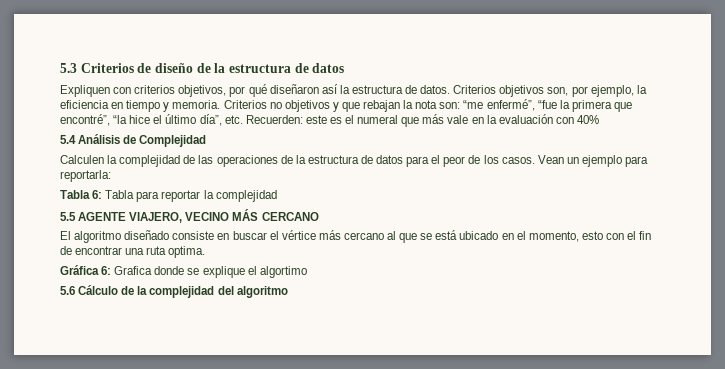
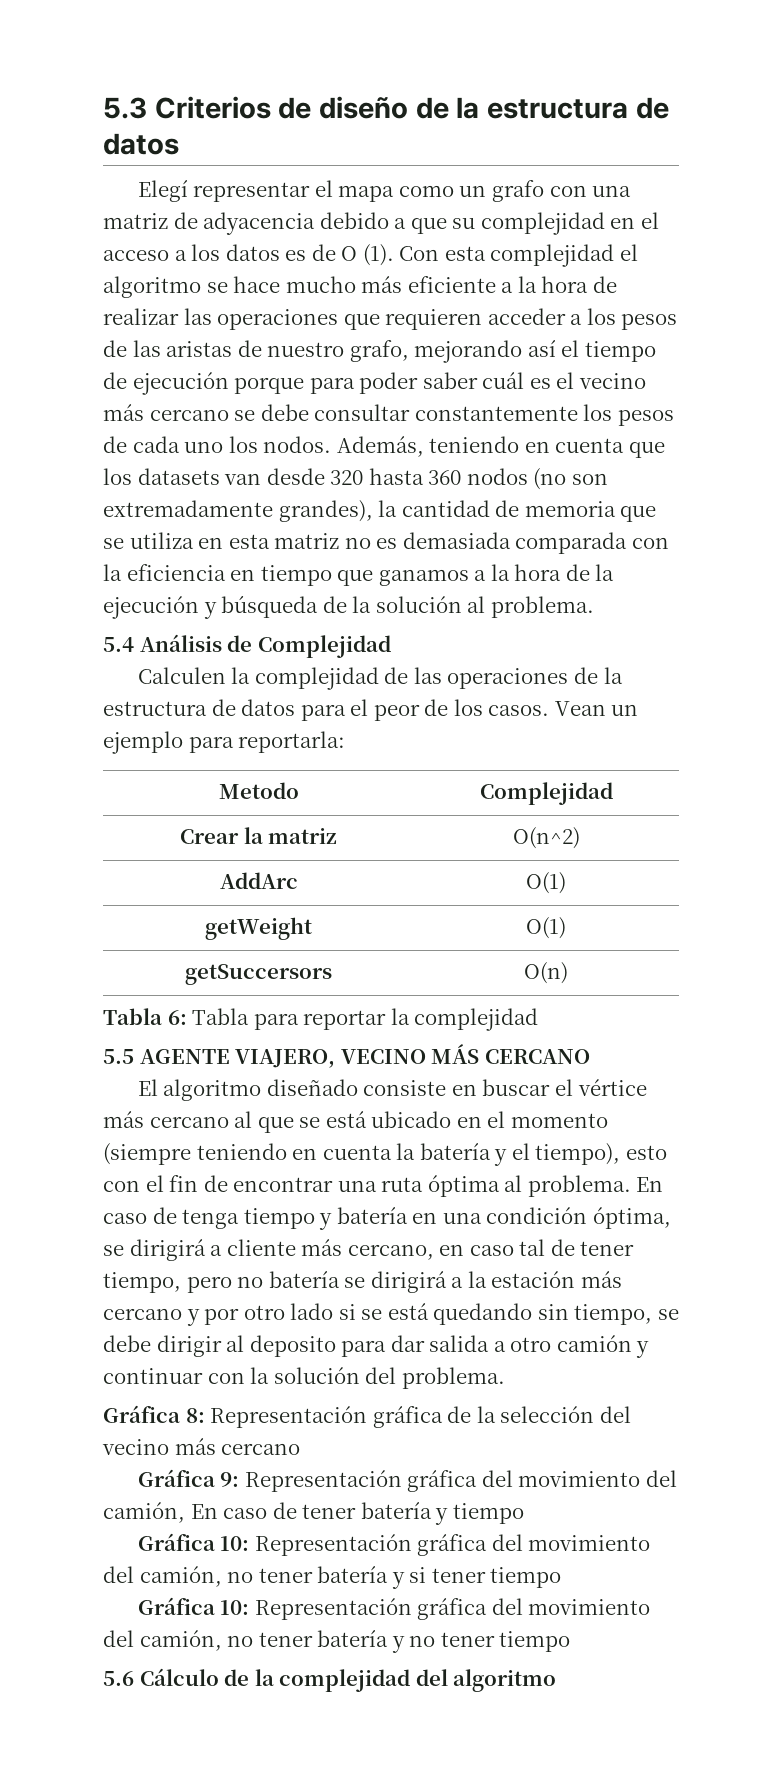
[60,84,647,97] [60,99,632,112] [60,114,599,127] Expliquen con criterios objetivos, por qué diseñaron así la estructura de datos. Criterios objetivos son, por ejemplo, la eficiencia en tiempo y memoria. Criterios no objetivos y que rebajan la nota son: “me enfermé”, “fue la primera que encontré”, “la hice el último día”, etc. Recuerden: este es el numeral que más vale en la evaluación con 40% -> [137,180,632,202] [103,212,659,235] [103,244,638,267] [103,276,617,298] [103,308,678,330] [103,340,656,363] [103,372,646,395] [103,404,674,426] [103,436,665,458] [103,468,608,490] [103,500,657,522] [103,532,669,554] [103,564,615,586] [103,595,594,619] Elegí representar el mapa como un grafo con una matriz de adyacencia debido a que su complejidad en el acceso a los datos es de O (1). Con esta complejidad el algoritmo se hace mucho más eficiente a la hora de realizar las operaciones que requieren acceder a los pesos de las aristas de nuestro grafo, mejorando así el tiempo de ejecución porque para poder saber cuál es el vecino más cercano se debe consultar constantemente los pesos de cada uno los nodos. Además, teniendo en cuenta que los datasets van desde 320 hasta 360 nodos (no son extremadamente grandes), la cantidad de memoria que se utiliza en esta matriz no es demasiada comparada con la eficiencia en tiempo que ganamos a la hora de la ejecución y búsqueda de la solución al problema.
(111, 176) none -> [218,782,299,799] [479,782,613,805] [179,827,338,844] [512,827,580,849] [219,872,298,889] [526,872,566,894] [205,917,312,940] [526,917,566,939] [185,964,332,985] [524,962,568,984] // Metodo | Complejidad // Crear la matriz | O(n^2) // AddArc | O(1) // getWeight | O(1) // getSuccersors | O(n)
[528,231,579,242] momento, -> [510,1113,608,1128] [103,1143,621,1166] momento (siempre teniendo en cuenta la batería y el tiempo),
[168,246,206,258] [60,265,307,278] optima. // Gráfica 6: Grafica donde se explique el algortimo -> [427,1175,664,1197] [103,1207,671,1230] [103,1239,635,1261] [103,1271,622,1293] [103,1303,679,1326] [103,1335,650,1358] [103,1367,505,1389] [103,1405,631,1428] [102,1438,301,1455] [137,1469,678,1492] [103,1502,524,1525] [137,1533,651,1556] [103,1566,562,1589] [137,1597,651,1620] [103,1630,571,1653] óptima al problema. En caso de tenga tiempo y batería en una condición óptima, se dirigirá a cliente más cercano, en caso tal de tener tiempo, pero no batería se dirigirá a la estación más cercano y por otro lado si se está quedando sin tiempo, se debe dirigir al deposito para dar salida a otro camión y continuar con la solución del problema. // Gráfica 8: Representación gráfica de la selección del vecino más cercano // Gráfica 9: Representación gráfica del movimiento del camión, En caso de tener batería y tiempo // Gráfica 10: Representación gráfica del movimiento del camión, no tener batería y si tener tiempo // Gráfica 10: Representación gráfica del movimiento del camión, no tener batería y no tener tiempo

